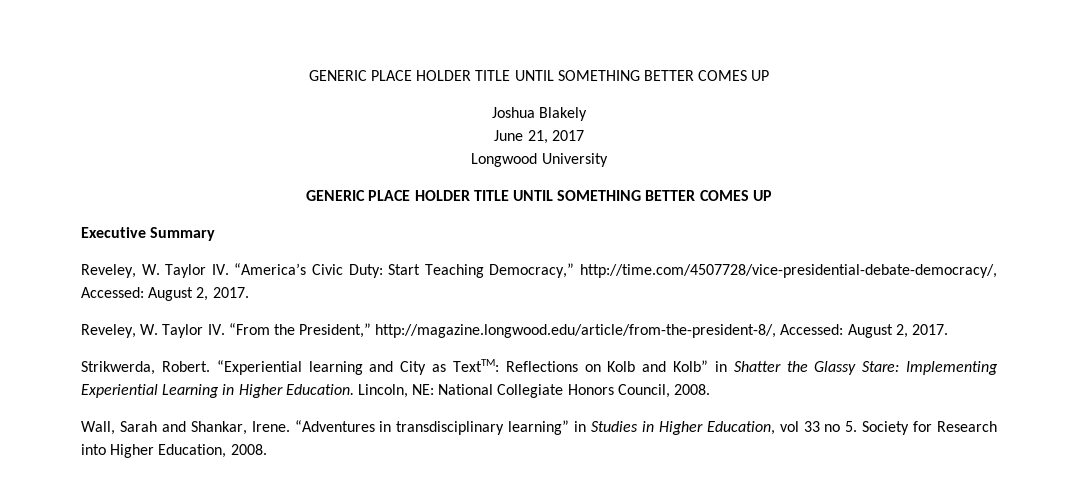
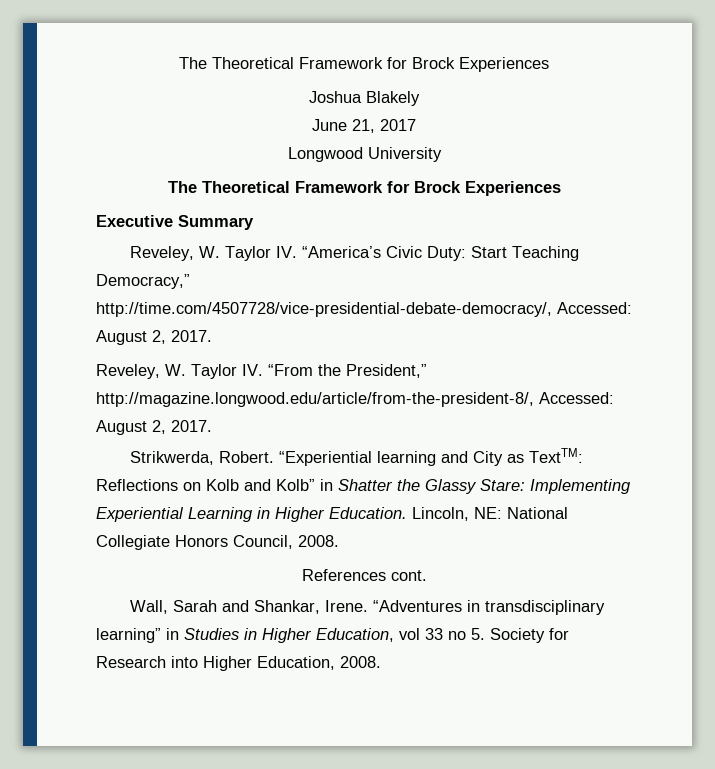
[308,70,770,81] GENERIC PLACE HOLDER TITLE UNTIL SOMETHING BETTER COMES UP -> [179,57,549,72] The Theoretical Framework for Brock Experiences
[306,190,772,201] GENERIC PLACE HOLDER TITLE UNTIL SOMETHING BETTER COMES UP -> [167,181,561,196] The Theoretical Framework for Brock Experiences
(711, 389) none -> [301,569,427,581] // References cont.

